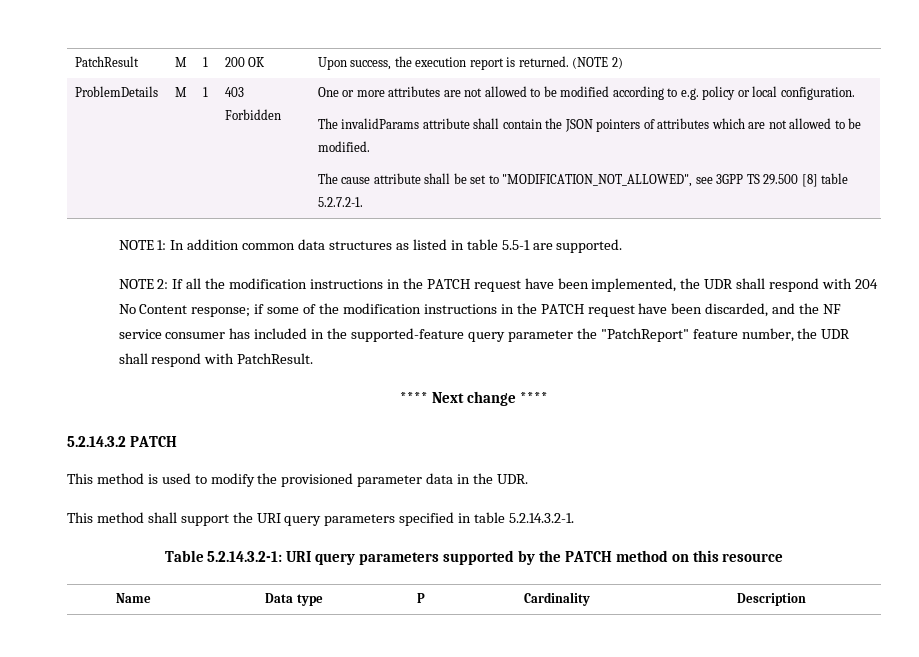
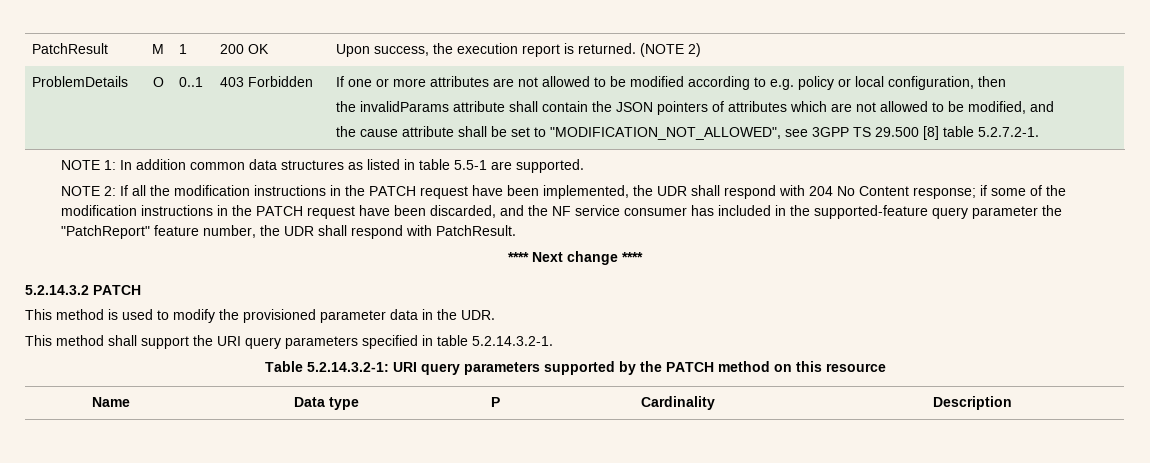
[175,87,187,97] [202,87,208,97] M | 1 -> [152,77,164,87] [179,77,204,87] O | 0..1
[317,87,339,97] One -> [336,76,373,87] If one
[780,87,855,100] [317,118,338,129] configuration. // The -> [888,76,1007,90] [336,101,357,112] configuration, then // the
[317,141,370,152] [317,173,338,184] modified. // The -> [968,101,1055,114] [336,126,357,137] modified, and // the

